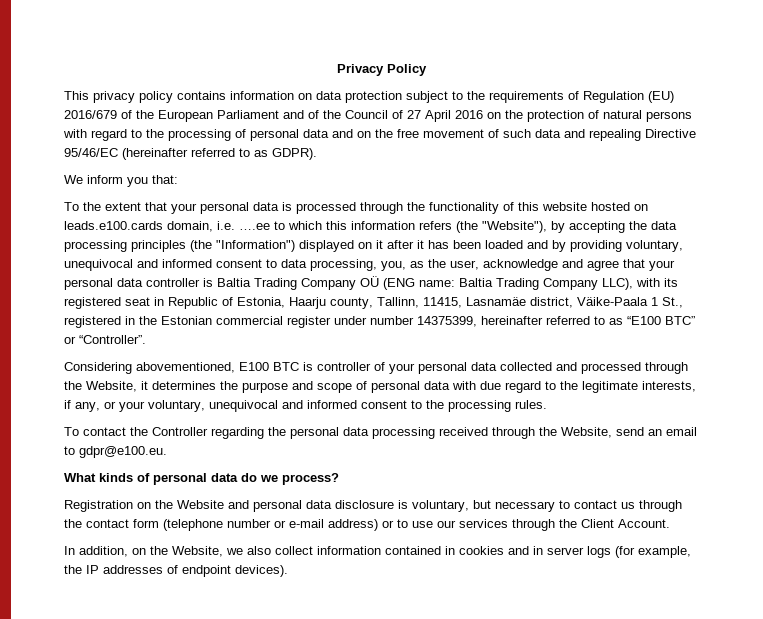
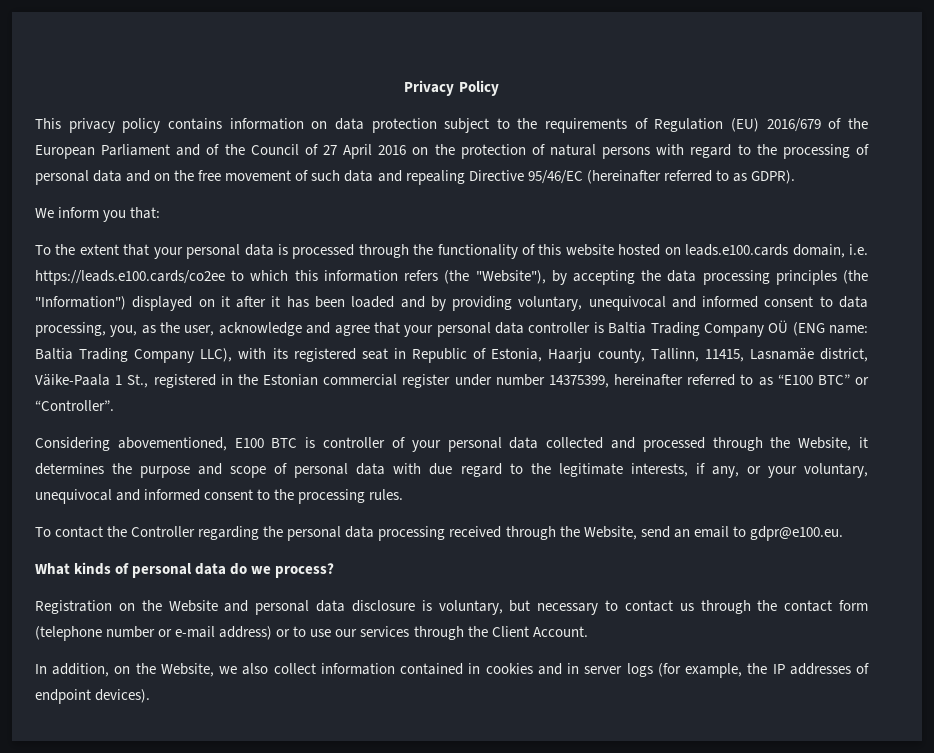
[239,223,270,230] ….ee -> [35,270,225,285] https://leads.e100.cards/co2ee

